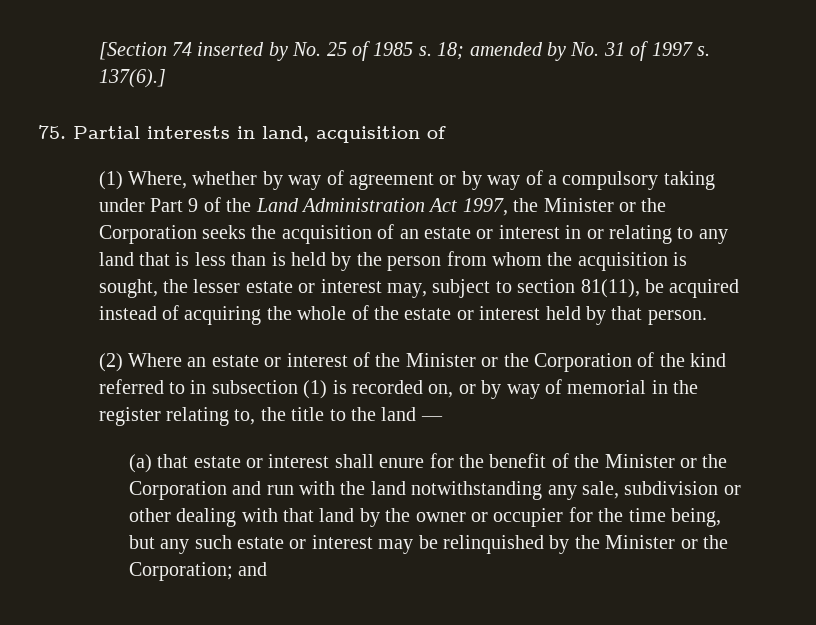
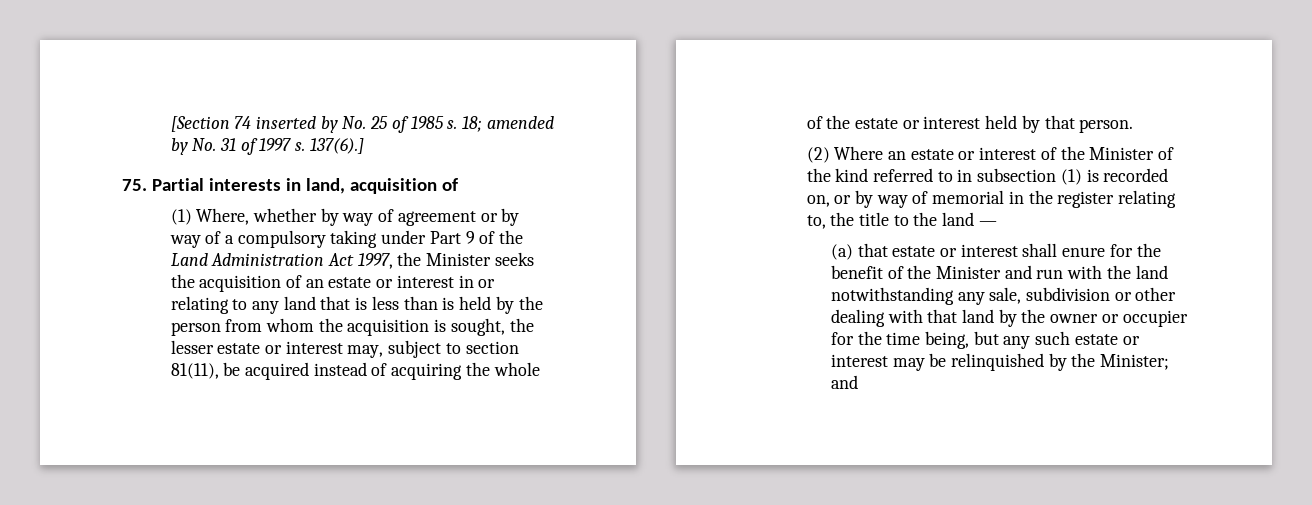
[618,198,667,212] [98,225,197,244] or the Corporation -> (492, 259) none
[481,353,632,372] or the Corporation -> (1155, 153) none
[680,454,728,468] [128,481,227,500] or the Corporation -> (1002, 272) none
[605,535,729,549] [128,562,233,581] Minister or the Corporation; -> [1100,354,1170,370] Minister;

